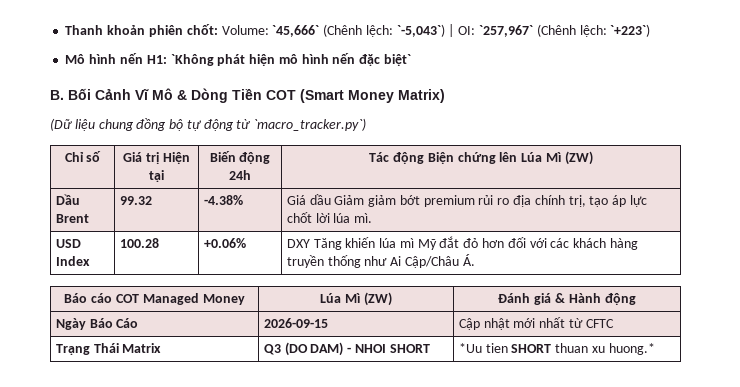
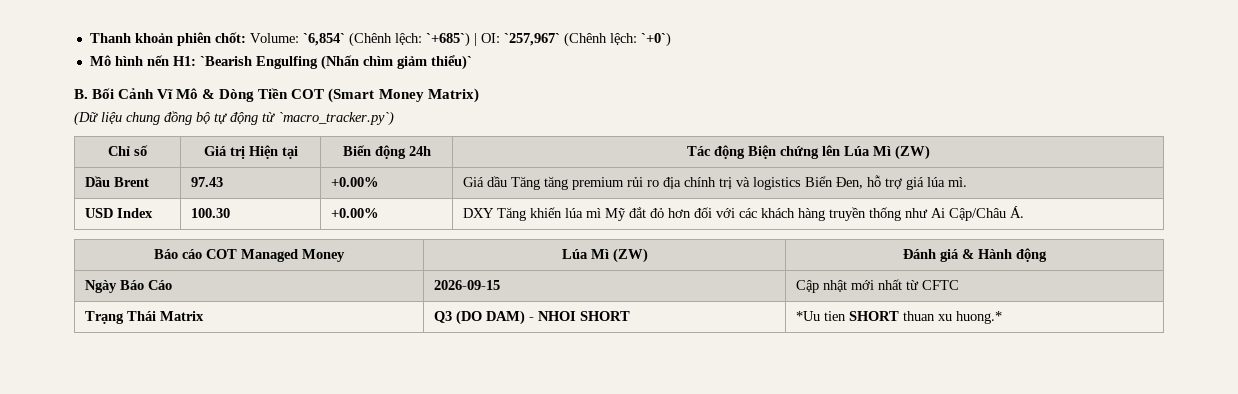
[272,24,445,37] `45,666` (Chênh lệch: `-5,043`) -> [302,32,470,47] `6,854` (Chênh lệch: `+685`)
[610,24,651,37] `+223`) -> [640,32,671,47] `+0`)
[170,53,411,66] `Không phát hiện mô hình nến đặc biệt` -> [199,55,472,70] `Bearish Engulfing (Nhấn chìm giảm thiểu)`
[119,196,152,205] [203,195,243,205] 99.32 | -4.38% -> [190,177,223,187] [330,177,379,187] 97.43 | +0.00%
[334,195,420,207] Giảm giảm bớt -> [510,176,568,190] Tăng tăng
[568,195,647,207] [286,212,330,223] trị, tạo áp lực chốt lời -> [718,175,924,190] trị và logistics Biển Đen, hỗ trợ giá
[119,238,159,248] [203,238,246,248] 100.28 | +0.06% -> [190,208,230,218] [330,208,379,218] 100.30 | +0.00%

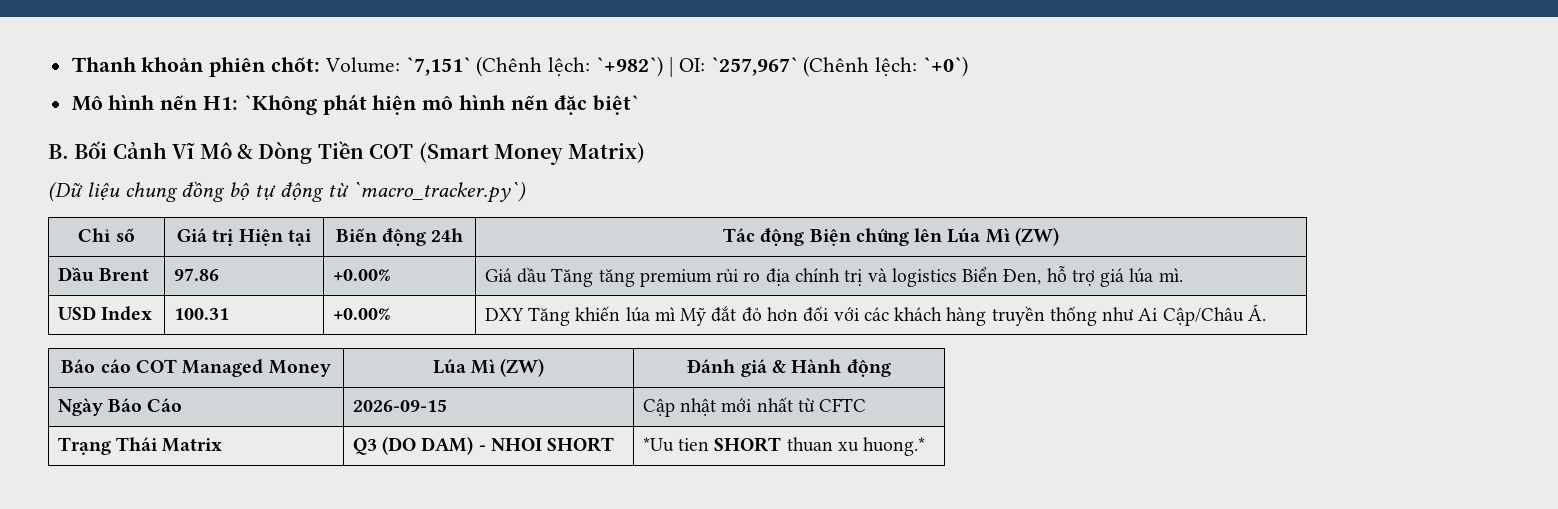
[302,32,470,47] `6,854` (Chênh lệch: `+685`) -> [405,56,664,77] `7,151` (Chênh lệch: `+982`)
[199,55,472,70] `Bearish Engulfing (Nhấn chìm giảm thiểu)` -> [243,95,639,115] `Không phát hiện mô hình nến đặc biệt`
[190,177,223,187] 97.43 -> [173,268,219,281] 97.86
[190,208,230,218] 100.30 -> [173,308,229,320] 100.31

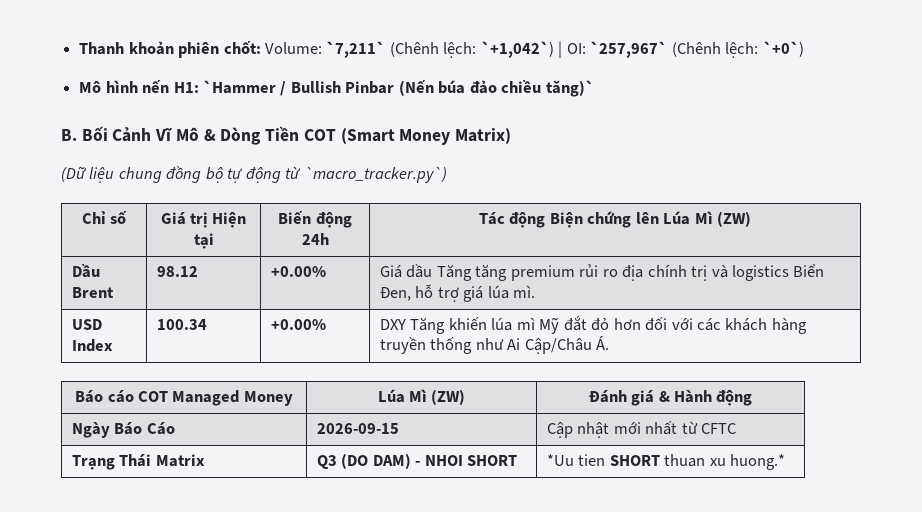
[405,56,664,77] `7,151` (Chênh lệch: `+982`) -> [326,41,554,58] `7,211` (Chênh lệch: `+1,042`)
[243,95,639,115] `Không phát hiện mô hình nến đặc biệt` -> [202,80,594,97] `Hammer / Bullish Pinbar (Nến búa đảo chiều tăng)`
[173,268,219,281] 97.86 -> [156,266,198,277] 98.12
[173,308,229,320] 100.31 -> [156,319,207,330] 100.34

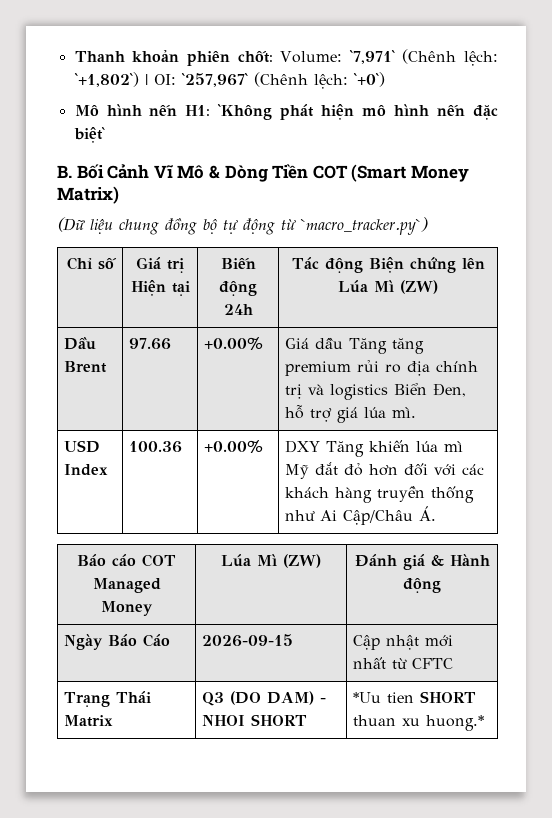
[326,41,554,58] `7,211` (Chênh lệch: `+1,042`) -> [348,49,498,66] [73,72,139,87] `7,971` (Chênh lệch: `+1,802`)
[202,80,594,97] `Hammer / Bullish Pinbar (Nến búa đảo chiều tăng)` -> [217,104,498,120] [73,127,105,143] `Không phát hiện mô hình nến đặc biệt`
[156,266,198,277] 98.12 -> [129,338,172,350] 97.66
[156,319,207,330] 100.34 -> [129,441,183,453] 100.36

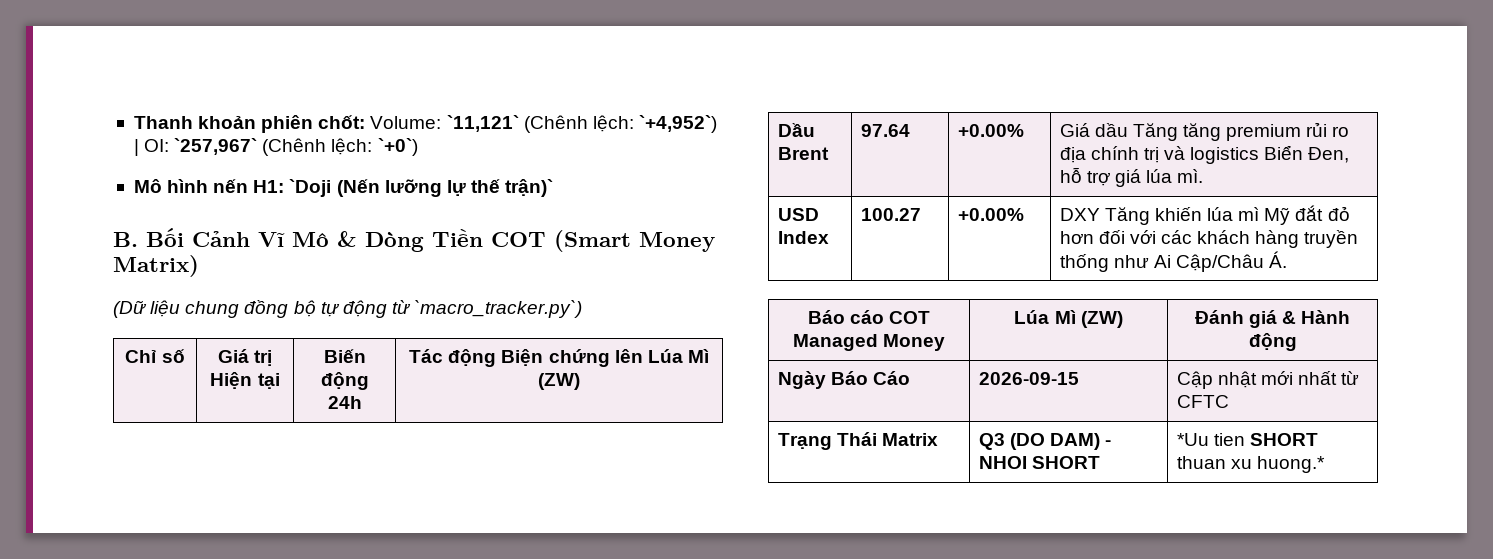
[348,49,498,66] [73,72,139,87] `7,971` (Chênh lệch: `+1,802`) -> [446,115,717,133] `11,121` (Chênh lệch: `+4,952`)
[217,104,498,120] [73,127,105,143] `Không phát hiện mô hình nến đặc biệt` -> [289,179,554,197] `Doji (Nến lưỡng lự thế trận)`
[129,338,172,350] 97.66 -> [860,124,910,137] 97.64
[129,441,183,453] 100.36 -> [860,208,921,221] 100.27

